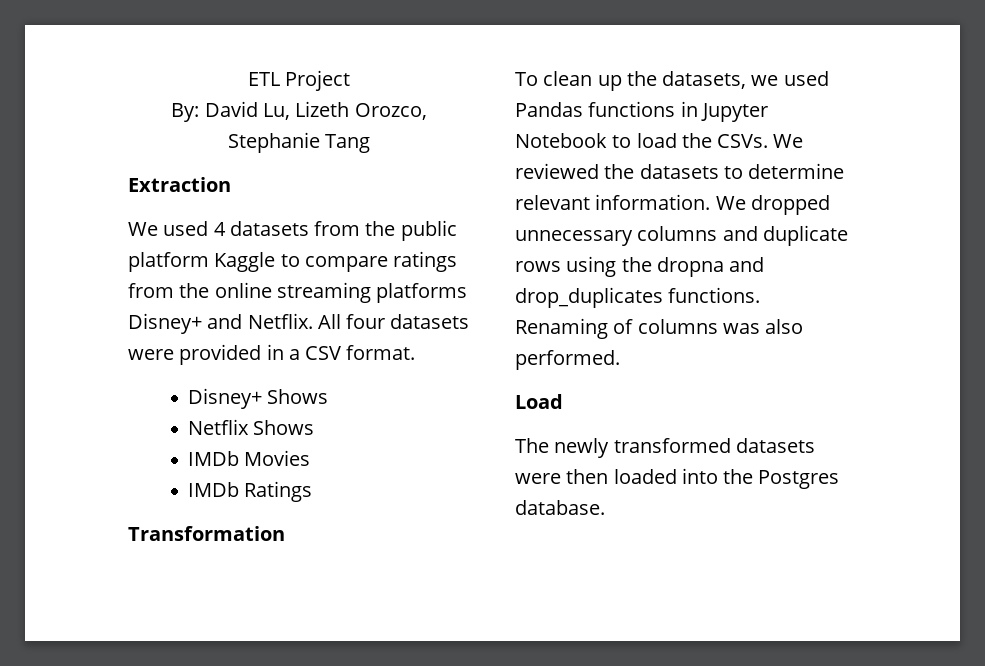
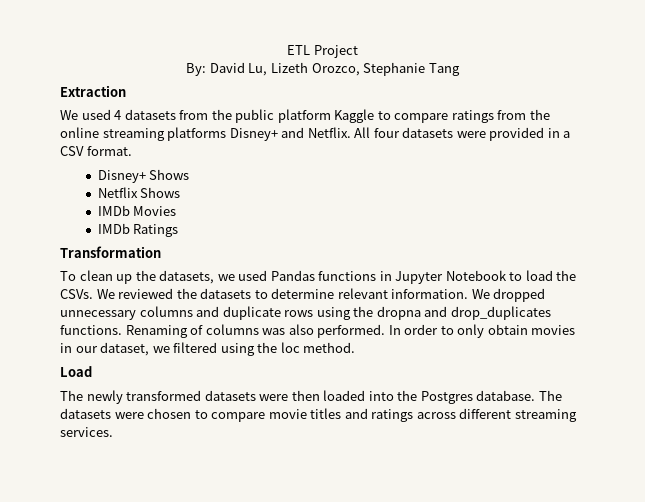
(620, 360) none -> [388,324,576,338] [60,342,356,356] In order to only obtain movies in our dataset, we filtered using the loc method.
(605, 507) none -> [538,390,562,401] [60,408,577,422] [60,427,113,437] The datasets were chosen to compare movie titles and ratings across different streaming services.

